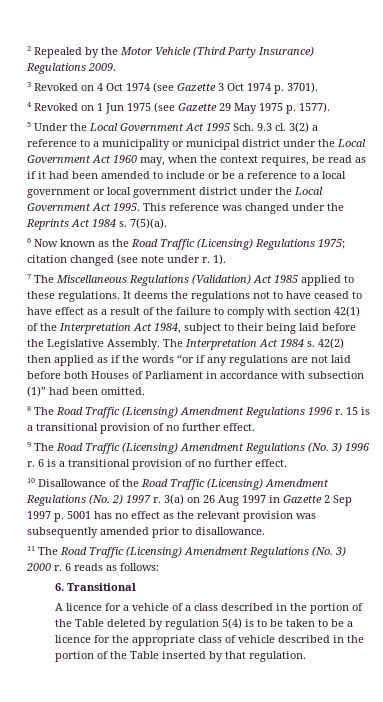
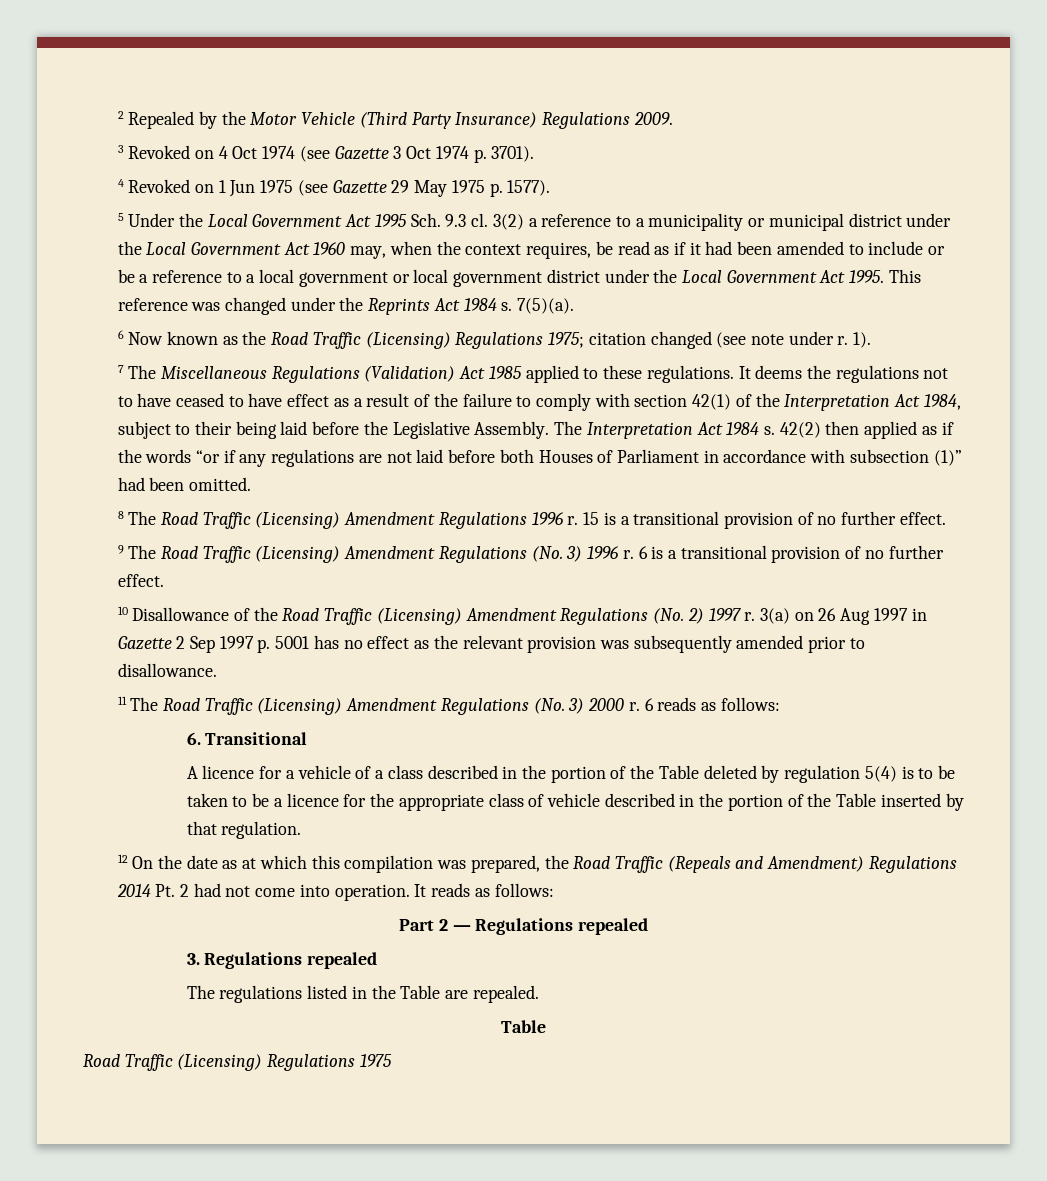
(306, 656) none -> [117,854,957,873] [116,883,554,901] [399,918,648,935] [186,952,378,969] [186,985,539,1003] [501,1020,546,1033] [83,1054,392,1071] // 12 On the date as at which this compilation was prepared, the Road Traffic (Repeals and Amendment) Regulations 2014 Pt. 2 had not come into operation. It reads as follows: // Part 2 — Regulations repealed // 3. Regulations repealed // The regulations listed in the Table are repealed. // Table // Road Traffic (Licensing) Regulations 1975

